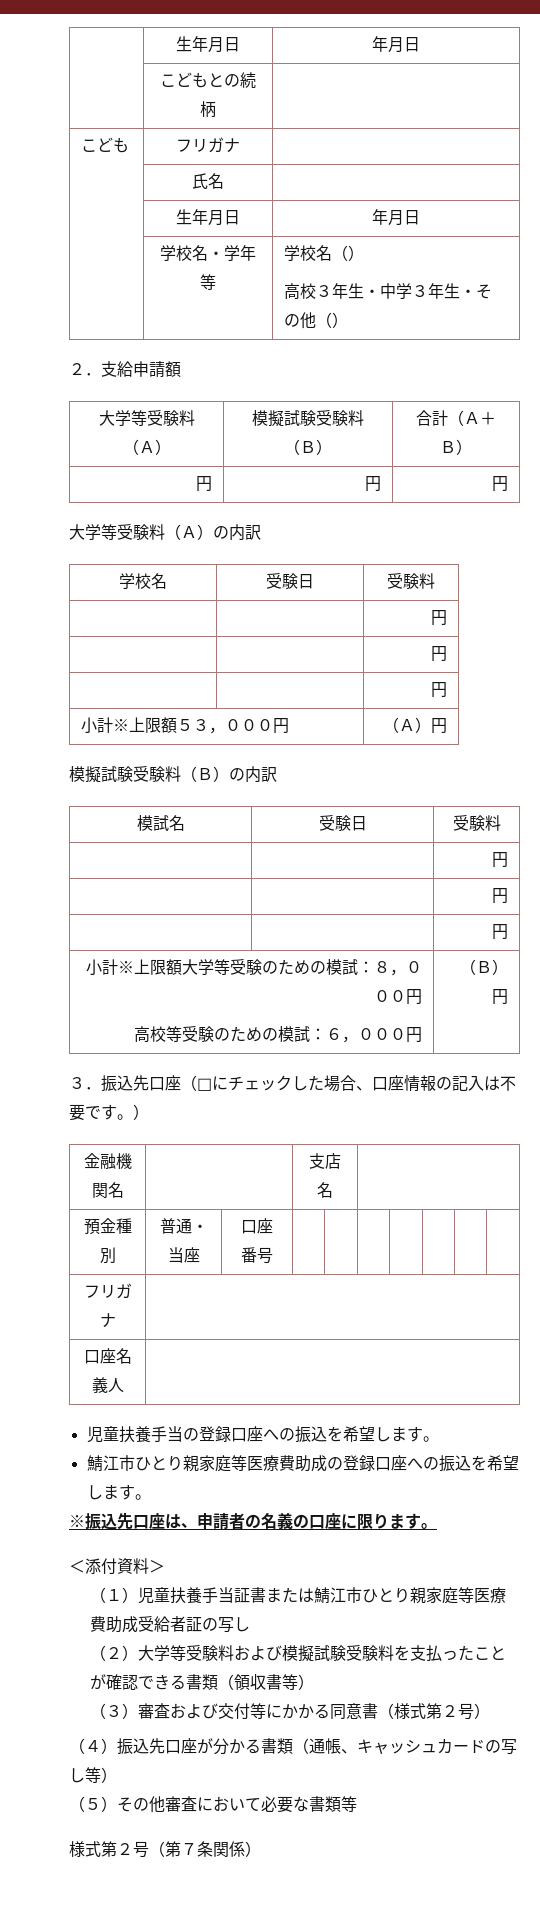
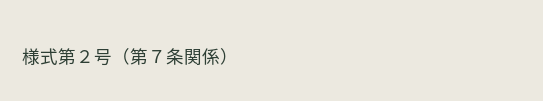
[176,36,240,53] [372,36,420,53] [160,72,256,88] [200,101,216,118] [81,137,130,153] [176,137,240,153] [192,173,224,189] [176,209,240,226] [372,209,420,226] [160,245,256,261] [200,274,216,290] [284,245,365,261] [284,283,493,300] [284,312,349,329] [69,361,181,378] [98,410,195,426] [122,439,171,455] [252,410,364,427] [284,439,332,455] [416,410,496,426] [440,439,472,455] [195,476,212,492] [364,476,381,492] [491,476,508,492] [69,524,261,541] [119,573,167,589] [266,573,314,589] [387,573,435,589] [430,610,447,626] [430,646,447,662] [430,682,447,698] [81,717,290,734] [382,717,447,734] [69,766,277,783] [136,815,185,832] [318,815,367,831] [452,815,501,831] [491,852,508,868] [491,888,508,904] [491,924,508,940] [85,959,422,976] [373,989,422,1005] [133,1026,422,1043] [459,959,508,975] [491,989,508,1005] [69,1075,516,1092] [69,1104,149,1121] [83,1153,132,1169] [91,1182,124,1198] [309,1153,341,1169] [317,1182,333,1198] [83,1218,132,1235] [99,1247,116,1264] [159,1218,208,1234] [167,1247,200,1263] [241,1218,273,1234] [241,1247,273,1264] [83,1283,132,1299] [99,1313,116,1328] [83,1348,132,1364] [91,1377,124,1393] [86,1426,439,1443] [86,1455,519,1472] [86,1484,151,1500] [69,1512,437,1530] [69,1558,165,1575] [89,1587,506,1604] [89,1616,250,1633] [89,1645,506,1662] [89,1674,314,1690] [89,1703,490,1720] [69,1738,517,1755] [69,1767,117,1783] [69,1796,357,1813] | 生年月日 | 年月日 // | こどもとの続柄 | // こども | フリガナ | // | 氏名 | // | 生年月日 | 年月日 // | 学校名・学年等 | 学校名（） // 高校３年生・中学３年生・その他（） // ２．支給申請額 // 大学等受験料（Ａ） | 模擬試験受験料（Ｂ） | 合計（Ａ＋Ｂ） // 円 | 円 | 円 // 大学等受験料（Ａ）の内訳 // 学校名 | 受験日 | 受験料 // | | 円 // | | 円 // | | 円 // 小計※上限額５３，０００円 | （Ａ）円 // 模擬試験受験料（Ｂ）の内訳 // 模試名 | 受験日 | 受験料 // | | 円 // | | 円 // | | 円 // 小計※上限額大学等受験のための模試：８，０００円 // 高校等受験のための模試：６，０００円 | （Ｂ）円 // ３．振込先口座（□にチェックした場合、口座情報の記入は不要です。） // 金融機関名 | | 支店名 | // 預金種別 | 普通・当座 | 口座番号 | | | | | | | // フリガナ | // 口座名義人 | // 児童扶養手当の登録口座への振込を希望します。 // 鯖江市ひとり親家庭等医療費助成の登録口座への振込を希望します。 // ※振込先口座は、申請者の名義の口座に限ります。 // ＜添付資料＞ // （１）児童扶養手当証書または鯖江市ひとり親家庭等医療費助成受給者証の写し // （２）大学等受験料および模擬試験受験料を支払ったことが確認できる書類（領収書等） // （３）審査および交付等にかかる同意書（様式第２号） // （４）振込先口座が分かる書類（通帳、キャッシュカードの写し等） // （５）その他審査において必要な書類等 // -> (22, 56) none

